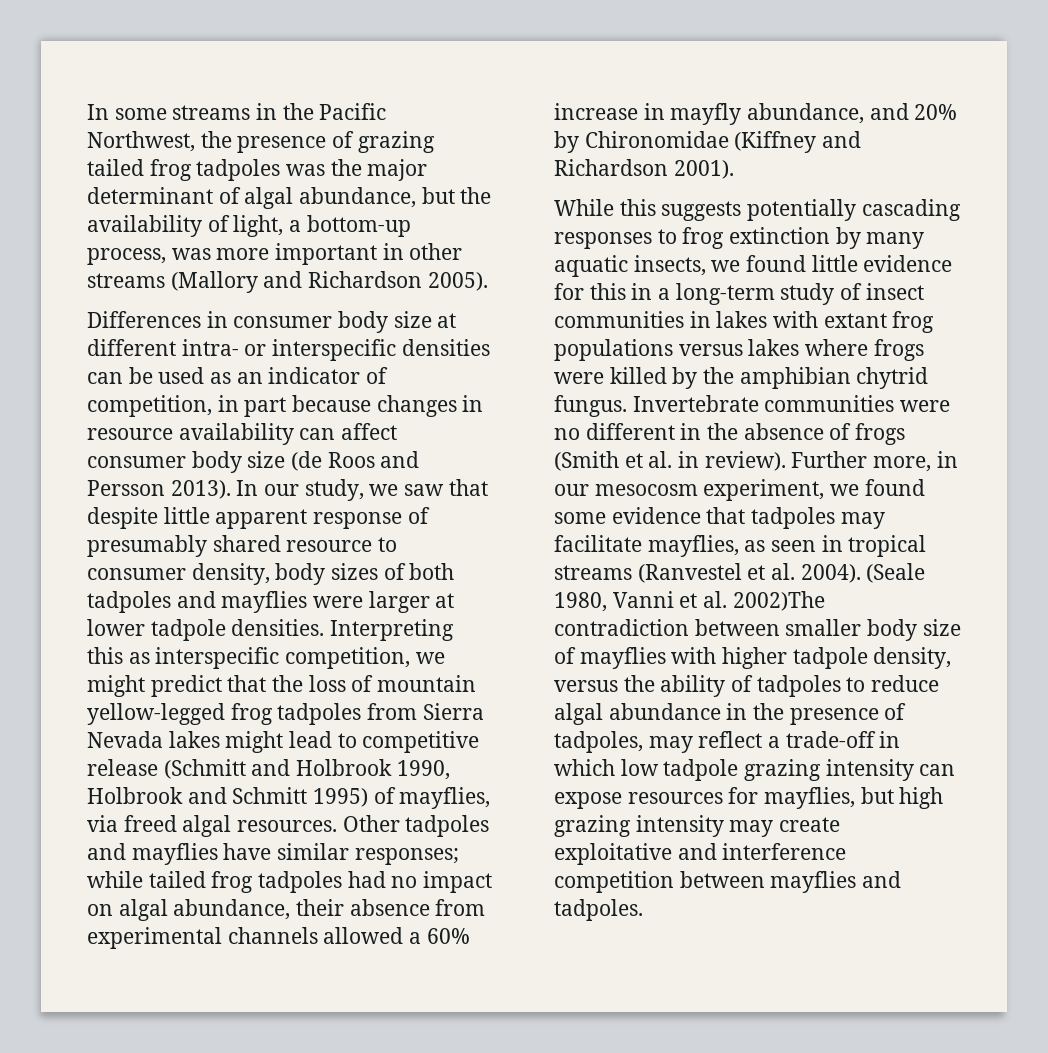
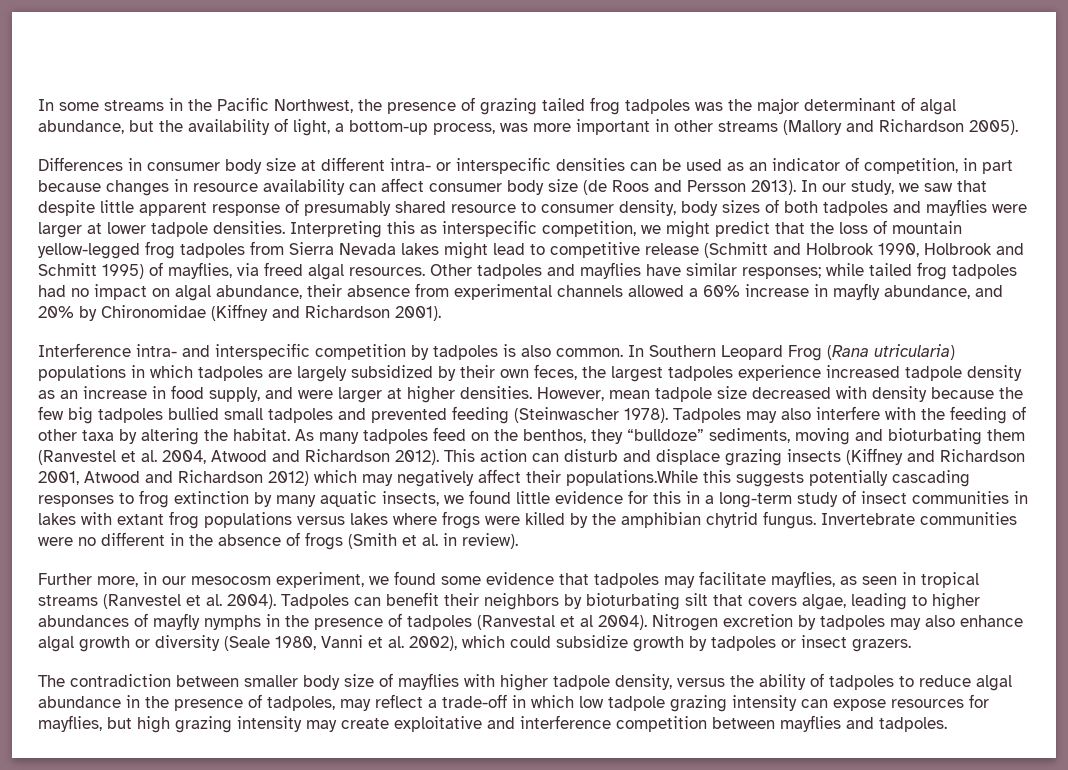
[554,199,614,216] While -> [38,343,955,361] [38,364,1022,382] [38,385,1023,403] [38,406,1026,424] [38,427,1025,445] [38,448,1025,466] [38,469,698,487] Interference intra- and interspecific competition by tadpoles is also common. In Southern Leopard Frog (Rana utricularia) populations in which tadpoles are largely subsidized by their own feces, the largest tadpoles experience increased tadpole density as an increase in food supply, and were larger at higher densities. However, mean tadpole size decreased with density because the few big tadpoles bullied small tadpoles and prevented feeding (Steinwascher 1978). Tadpoles may also interfere with the feeding of other taxa by altering the habitat. As many tadpoles feed on the benthos, they “bulldoze” sediments, moving and bioturbating them (Ranvestel et al. 2004, Atwood and Richardson 2012). This action can disturb and displace grazing insects (Kiffney and Richardson 2001, Atwood and Richardson 2012) which may negatively affect their populations.While
(786, 461) none -> (518, 541) //
(861, 573) none -> [281,592,980,610] [38,613,1023,631] [38,635,220,652] Tadpoles can benefit their neighbors by bioturbating silt that covers algae, leading to higher abundances of mayfly nymphs in the presence of tadpoles (Ranvestal et al 2004). Nitrogen excretion by tadpoles may also enhance algal growth or diversity
[732,591,825,611] 2002)The -> [409,635,911,652] [38,675,65,687] 2002), which could subsidize growth by tadpoles or insect grazers. // The

